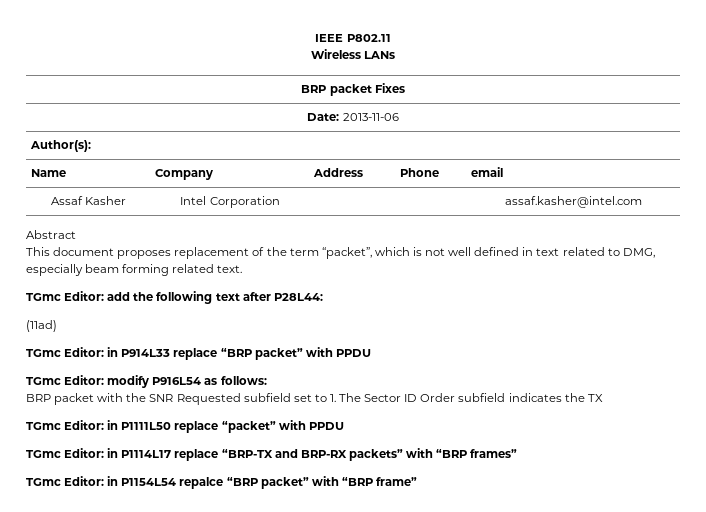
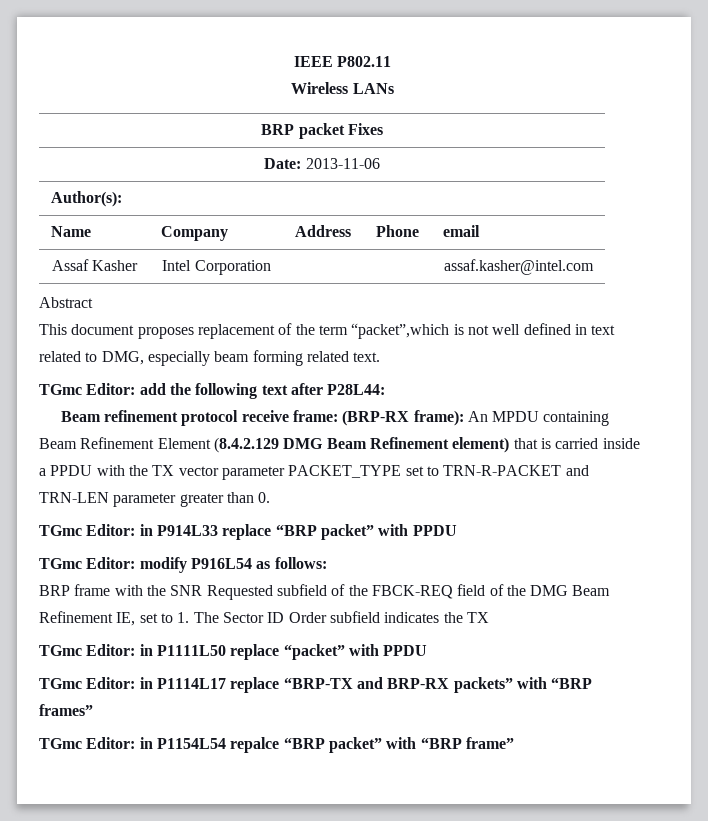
[321,247,410,259] “packet”, which -> [351,323,450,339] “packet”,which
[26,320,57,332] (11ad) -> [60,410,610,426] [39,437,640,453] [39,465,589,480] [39,492,271,507] Beam refinement protocol receive frame: (BRP-RX frame): An MPDU containing Beam Refinement Element (8.4.2.129 DMG Beam Refinement element) that is carried inside a PPDU with the TX vector parameter PACKET_TYPE set to TRN-R-PACKET and TRN-LEN parameter greater than 0.
[54,393,95,405] packet -> [74,584,111,596] frame
(291, 397) none -> [331,584,611,599] [39,611,136,626] of the FBCK-REQ field of the DMG Beam Refinement IE,

